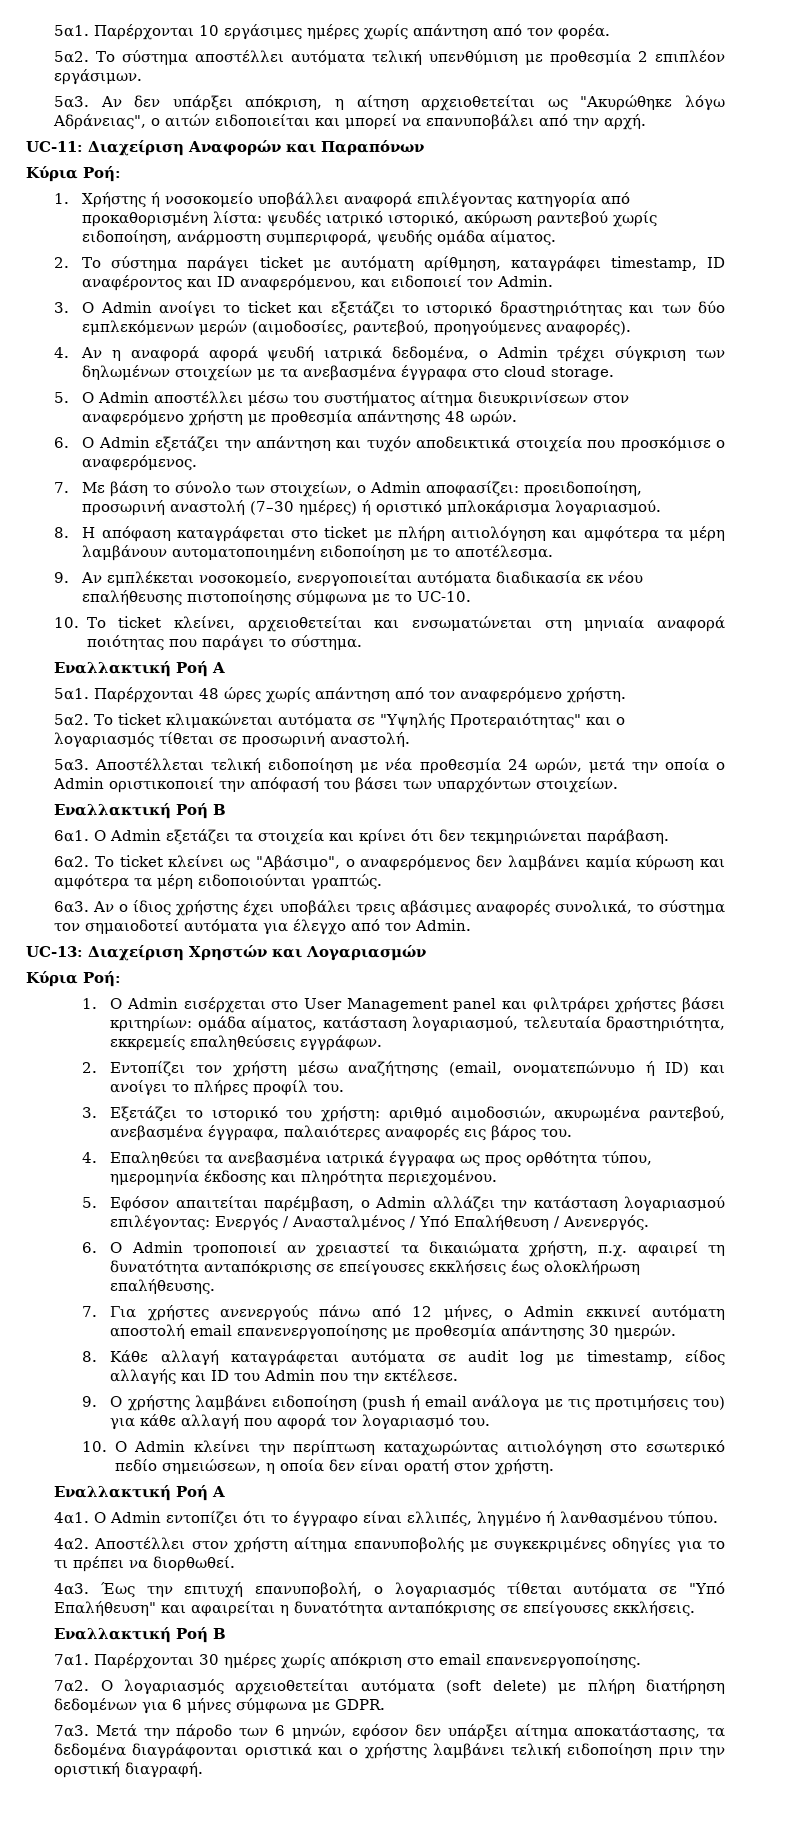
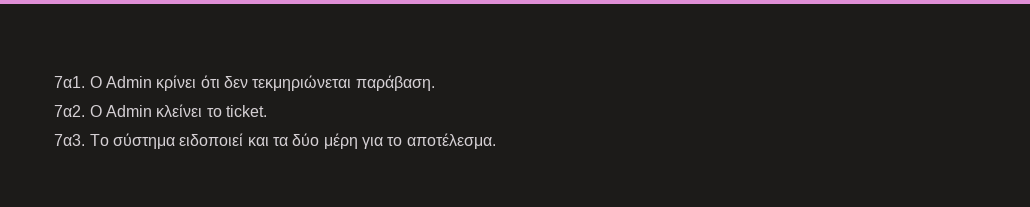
[54,24,611,40] [54,50,726,66] [54,69,143,85] [54,95,725,111] [53,114,647,130] [26,140,424,156] [26,166,121,182] [54,192,631,208] [82,211,658,227] [82,230,557,246] [54,256,725,272] [82,275,554,291] [54,301,725,317] [82,320,632,336] [54,346,726,362] [82,365,615,381] [54,391,630,407] [82,410,518,426] [54,436,726,452] [82,455,198,471] [54,481,643,497] [82,500,662,516] [54,526,725,542] [82,545,554,561] [54,571,644,587] [82,590,472,606] [54,616,726,632] [86,635,362,651] [54,661,226,677] [54,687,627,703] [54,713,626,729] [54,732,411,748] [54,758,725,774] [53,777,619,793] [54,803,227,819] [54,829,355,845] 5α1. Παρέρχονται 10 εργάσιμες ημέρες χωρίς απάντηση από τον φορέα. // 5α2. Το σύστημα αποστέλλει αυτόματα τελική υπενθύμιση με προθεσμία 2 επιπλέον εργάσιμων. // 5α3. Αν δεν υπάρξει απόκριση, η αίτηση αρχειοθετείται ως "Ακυρώθηκε λόγω Αδράνειας", ο αιτών ειδοποιείται και μπορεί να επανυποβάλει από την αρχή. // UC-11: Διαχείριση Αναφορών και Παραπόνων // Κύρια Ροή: // 1. Χρήστης ή νοσοκομείο υποβάλλει αναφορά επιλέγοντας κατηγορία από προκαθορισμένη λίστα: ψευδές ιατρικό ιστορικό, ακύρωση ραντεβού χωρίς ειδοποίηση, ανάρμοστη συμπεριφορά, ψευδής ομάδα αίματος. // 2. Το σύστημα παράγει ticket με αυτόματη αρίθμηση, καταγράφει timestamp, ID αναφέροντος και ID αναφερόμενου, και ειδοποιεί τον Admin. // 3. Ο Admin ανοίγει το ticket και εξετάζει το ιστορικό δραστηριότητας και των δύο εμπλεκόμενων μερών (αιμοδοσίες, ραντεβού, προηγούμενες αναφορές). // 4. Αν η αναφορά αφορά ψευδή ιατρικά δεδομένα, ο Admin τρέχει σύγκριση των δηλωμένων στοιχείων με τα ανεβασμένα έγγραφα στο cloud storage. // 5. Ο Admin αποστέλλει μέσω του συστήματος αίτημα διευκρινίσεων στον αναφερόμενο χρήστη με προθεσμία απάντησης 48 ωρών. // 6. Ο Admin εξετάζει την απάντηση και τυχόν αποδεικτικά στοιχεία που προσκόμισε ο αναφερόμενος. // 7. Με βάση το σύνολο των στοιχείων, ο Admin αποφασίζει: προειδοποίηση, προσωρινή αναστολή (7–30 ημέρες) ή οριστικό μπλοκάρισμα λογαριασμού. // 8. Η απόφαση καταγράφεται στο ticket με πλήρη αιτιολόγηση και αμφότερα τα μέρη λαμβάνουν αυτοματοποιημένη ειδοποίηση με το αποτέλεσμα. // 9. Αν εμπλέκεται νοσοκομείο, ενεργοποιείται αυτόματα διαδικασία εκ νέου επαλήθευσης πιστοποίησης σύμφωνα με το UC-10. // 10. Το ticket κλείνει, αρχειοθετείται και ενσωματώνεται στη μηνιαία αναφορά ποιότητας που παράγει το σύστημα. // Εναλλακτική Ροή Α // 5α1. Παρέρχονται 48 ώρες χωρίς απάντηση από τον αναφερόμενο χρήστη. // 5α2. Το ticket κλιμακώνεται αυτόματα σε "Υψηλής Προτεραιότητας" και ο λογαριασμός τίθεται σε προσωρινή αναστολή. // 5α3. Αποστέλλεται τελική ειδοποίηση με νέα προθεσμία 24 ωρών, μετά την οποία ο Admin οριστικοποιεί την απόφασή του βάσει των υπαρχόντων στοιχείων. // Εναλλακτική Ροή Β // 6α1. Ο Admin εξετάζει τα στοιχεία και -> [54,76,153,88] 7α1. Ο Admin
[54,855,726,871] [54,874,383,890] [54,900,725,916] [54,919,472,935] [26,945,426,961] [26,971,121,987] [82,997,725,1013] [110,1016,725,1032] [110,1035,383,1051] [82,1061,726,1077] [110,1080,345,1096] [82,1106,725,1122] [110,1125,573,1141] [82,1151,653,1167] [110,1170,498,1186] [82,1196,725,1212] [110,1215,650,1231] [82,1241,726,1257] [110,1260,641,1276] [110,1279,216,1295] [82,1305,725,1321] [110,1324,677,1340] [82,1350,725,1366] [110,1369,459,1385] [82,1395,725,1411] [110,1414,491,1430] [82,1440,725,1456] [114,1459,554,1475] [54,1485,226,1501] [54,1511,719,1527] [54,1537,725,1553] [54,1556,236,1572] [54,1582,725,1598] [54,1601,696,1617] [54,1627,227,1643] [54,1653,642,1669] [54,1679,725,1695] [54,1698,386,1714] [54,1724,726,1740] [54,1743,725,1759] [54,1762,204,1778] 6α2. Το ticket κλείνει ως "Αβάσιμο", ο αναφερόμενος δεν λαμβάνει καμία κύρωση και αμφότερα τα μέρη ειδοποιούνται γραπτώς. // 6α3. Αν ο ίδιος χρήστης έχει υποβάλει τρεις αβάσιμες αναφορές συνολικά, το σύστημα τον σημαιοδοτεί αυτόματα για έλεγχο από τον Admin. // UC-13: Διαχείριση Χρηστών και Λογαριασμών // Κύρια Ροή: // 1. Ο Admin εισέρχεται στο User Management panel και φιλτράρει χρήστες βάσει κριτηρίων: ομάδα αίματος, κατάσταση λογαριασμού, τελευταία δραστηριότητα, εκκρεμείς επαληθεύσεις εγγράφων. // 2. Εντοπίζει τον χρήστη μέσω αναζήτησης (email, ονοματεπώνυμο ή ID) και ανοίγει το πλήρες προφίλ του. // 3. Εξετάζει το ιστορικό του χρήστη: αριθμό αιμοδοσιών, ακυρωμένα ραντεβού, ανεβασμένα έγγραφα, παλαιότερες αναφορές εις βάρος του. // 4. Επαληθεύει τα ανεβασμένα ιατρικά έγγραφα ως προς ορθότητα τύπου, ημερομηνία έκδοσης και πληρότητα περιεχομένου. // 5. Εφόσον απαιτείται παρέμβαση, ο Admin αλλάζει την κατάσταση λογαριασμού επιλέγοντας: Ενεργός / Ανασταλμένος / Υπό Επαλήθευση / Ανενεργός. // 6. Ο Admin τροποποιεί αν χρειαστεί τα δικαιώματα χρήστη, π.χ. αφαιρεί τη δυνατότητα ανταπόκρισης σε επείγουσες εκκλήσεις έως ολοκλήρωση επαλήθευσης. // 7. Για χρήστες ανενεργούς πάνω από 12 μήνες, ο Admin εκκινεί αυτόματη αποστολή email επανενεργοποίησης με προθεσμία απάντησης 30 ημερών. // 8. Κάθε αλλαγή καταγράφεται αυτόματα σε audit log με timestamp, είδος αλλαγής και ID του Admin που την εκτέλεσε. // 9. Ο χρήστης λαμβάνει ειδοποίηση (push ή email ανάλογα με τις προτιμήσεις του) για κάθε αλλαγή που αφορά τον λογαριασμό του. // 10. Ο Admin κλείνει την περίπτωση καταχωρώντας αιτιολόγηση στο εσωτερικό πεδίο σημειώσεων, η οποία δεν είναι ορατή στον χρήστη. // Εναλλακτική Ροή Α // 4α1. Ο Admin εντοπίζει ότι το έγγραφο είναι ελλιπές, ληγμένο ή λανθασμένου τύπου. // 4α2. Αποστέλλει στον χρήστη αίτημα επανυποβολής με συγκεκριμένες οδηγίες για το τι πρέπει να διορθωθεί. // 4α3. Έως την επιτυχή επανυποβολή, ο λογαριασμός τίθεται αυτόματα σε "Υπό Επαλήθευση" και αφαιρείται η δυνατότητα ανταπόκρισης σε επείγουσες εκκλήσεις. // Εναλλακτική Ροή Β // 7α1. Παρέρχονται 30 ημέρες χωρίς απόκριση στο email επανενεργοποίησης. // 7α2. Ο λογαριασμός αρχειοθετείται αυτόματα (soft delete) με πλήρη διατήρηση δεδομένων για 6 μήνες σύμφωνα με GDPR. // 7α3. Μετά την πάροδο των 6 μηνών, εφόσον δεν υπάρξει αίτημα αποκατάστασης, τα δεδομένα διαγράφονται οριστικά και ο χρήστης λαμβάνει τελική ειδοποίηση πριν την οριστική διαγραφή. -> [54,104,267,117] [54,133,496,149] 7α2. Ο Admin κλείνει το ticket. // 7α3. Το σύστημα ειδοποιεί και τα δύο μέρη για το αποτέλεσμα.

